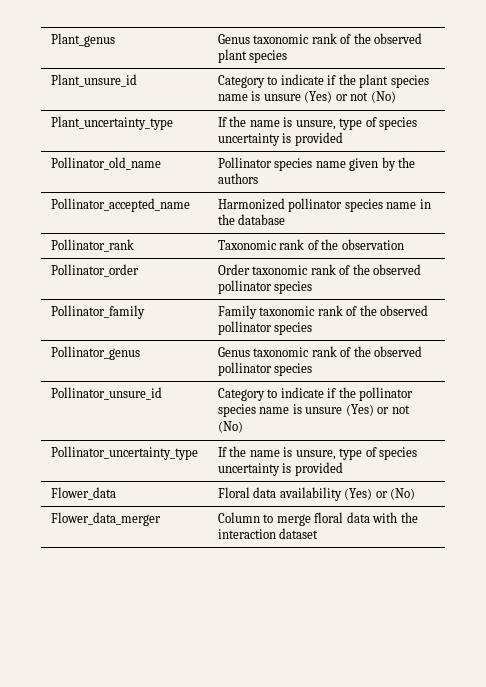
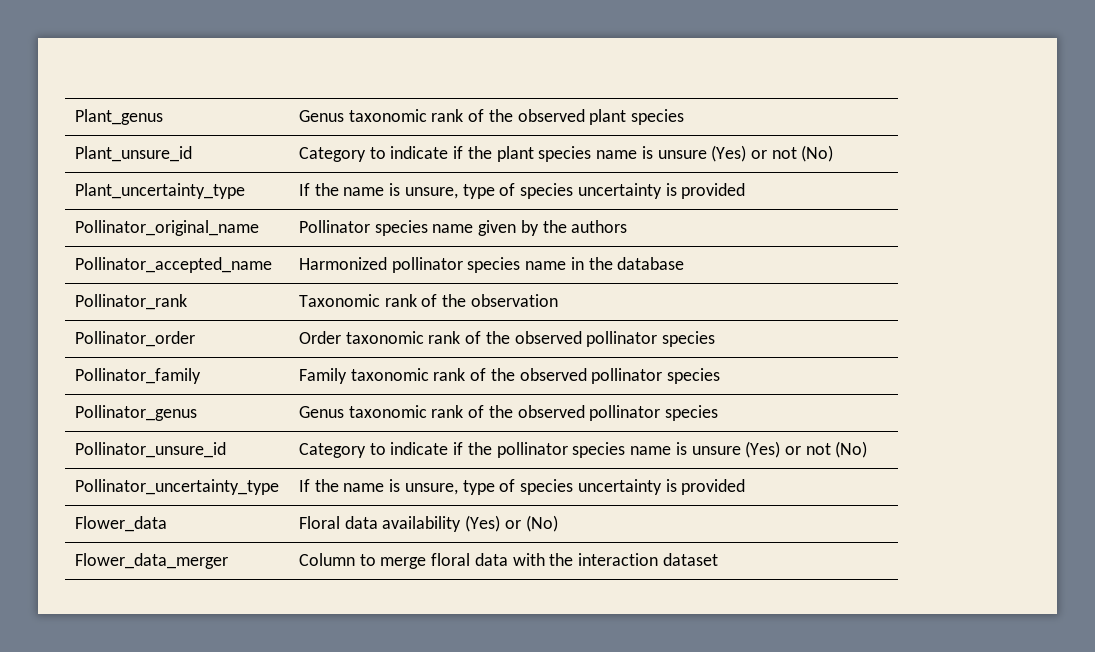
[50,157,161,170] Pollinator_old_name -> [74,220,259,236] Pollinator_original_name

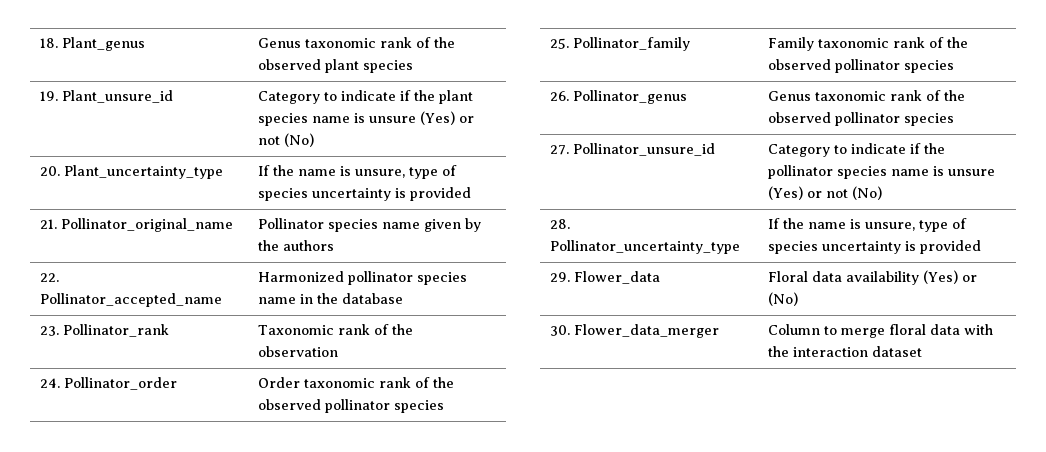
(74, 117) none -> [39,38,58,48] 18.
(685, 117) none -> [39,91,58,101] 19.
(834, 153) none -> [39,166,60,176] 20.
(746, 191) none -> [39,219,57,229] 21.
(628, 226) none -> [39,273,59,282] 22.
(685, 263) none -> [39,326,59,336] 23.
(558, 300) none -> [39,378,60,388] 24.
(716, 339) none -> [549,38,569,49] 25.
(721, 376) none -> [549,91,569,101] 26.
(719, 413) none -> [549,145,569,155] 27.
(868, 449) none -> [549,219,570,229] 28.
(746, 487) none -> [549,272,570,282] 29.
(558, 523) none -> [549,325,570,336] 30.

